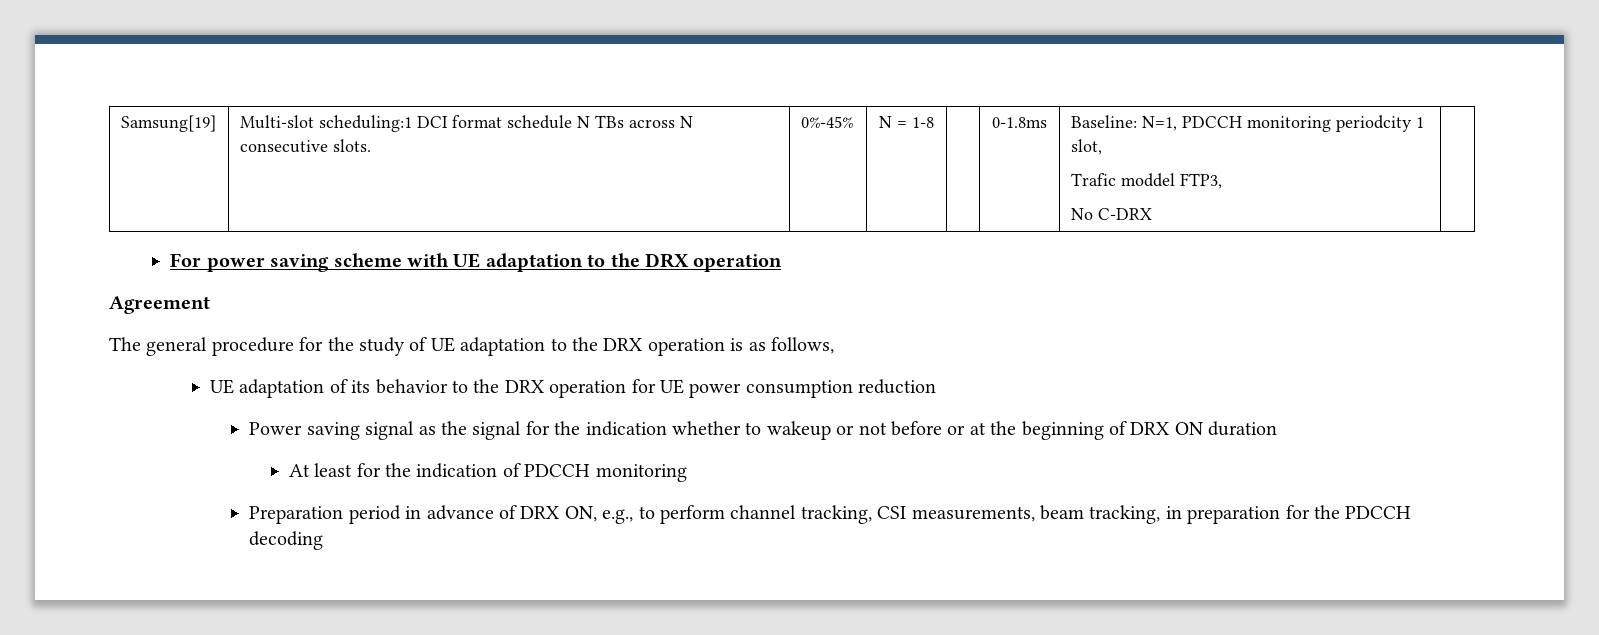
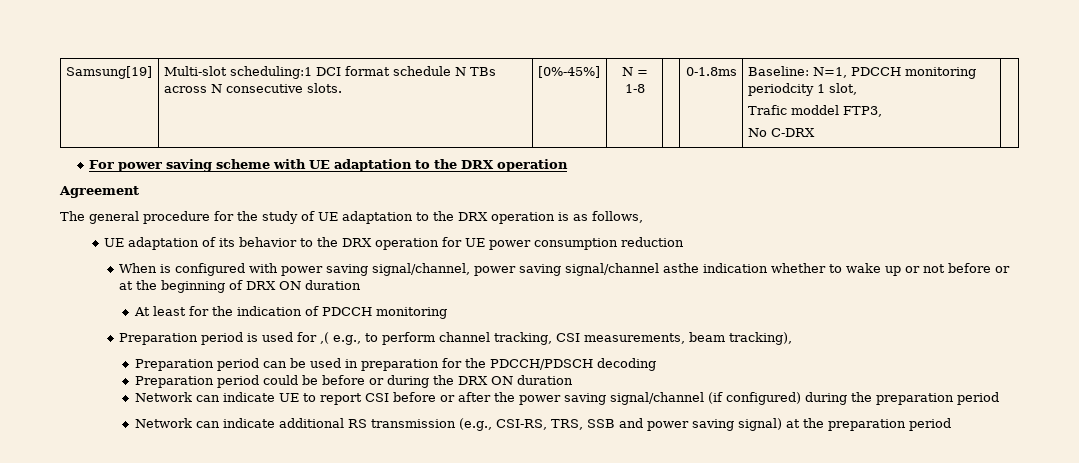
[800,116,853,128] 0%-45% -> [537,66,600,78] [0%-45%]
[249,421,581,440] Power saving signal as the signal for the -> [119,263,700,276] When is configured with power saving signal/channel, power saving signal/channel asthe
[766,421,831,440] wakeup -> [846,263,902,276] wake up
[405,505,597,522] in advance of DRX ON, -> [247,332,330,344] is used for ,(
[1089,505,1161,524] tracking, -> [729,332,793,345] [134,358,341,371] tracking), // Preparation period can be used
[1345,506,1412,519] PDCCH -> [489,359,593,370] PDCCH/PDSCH
(324, 540) none -> [134,375,573,388] [134,392,999,405] [134,418,951,431] // Preparation period could be before or during the DRX ON duration // Network can indicate UE to report CSI before or after the power saving signal/channel (if configured) during the preparation period // Network can indicate additional RS transmission (e.g., CSI-RS, TRS, SSB and power saving signal) at the preparation period

